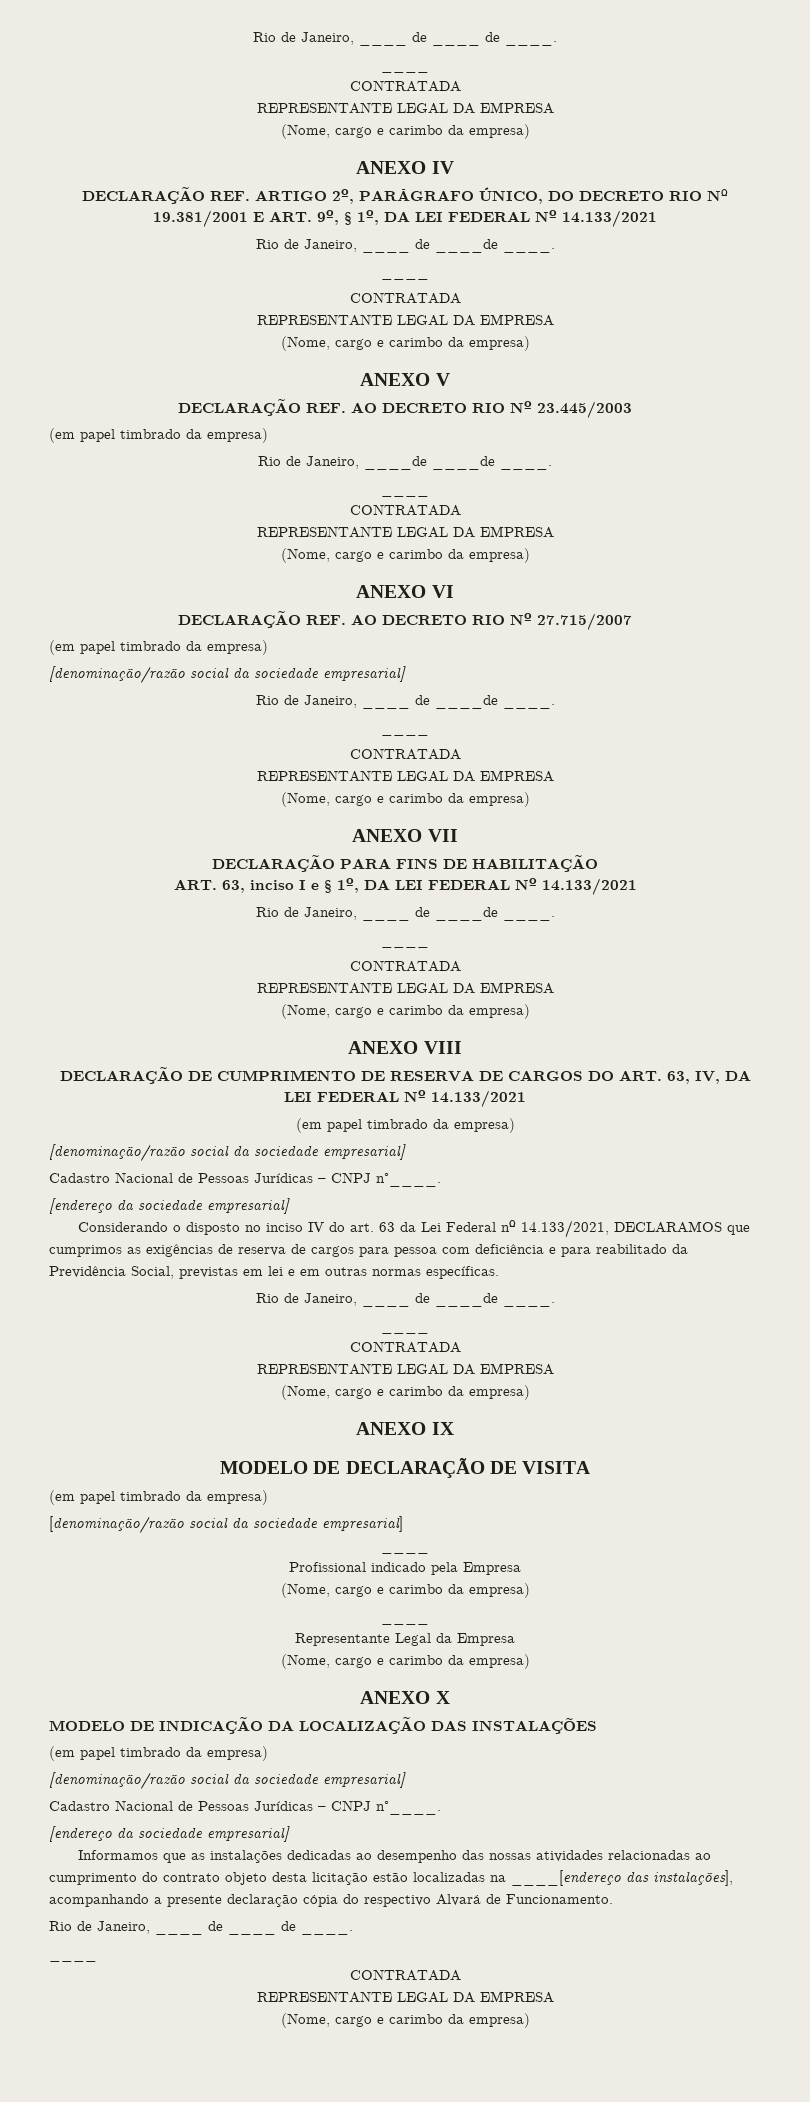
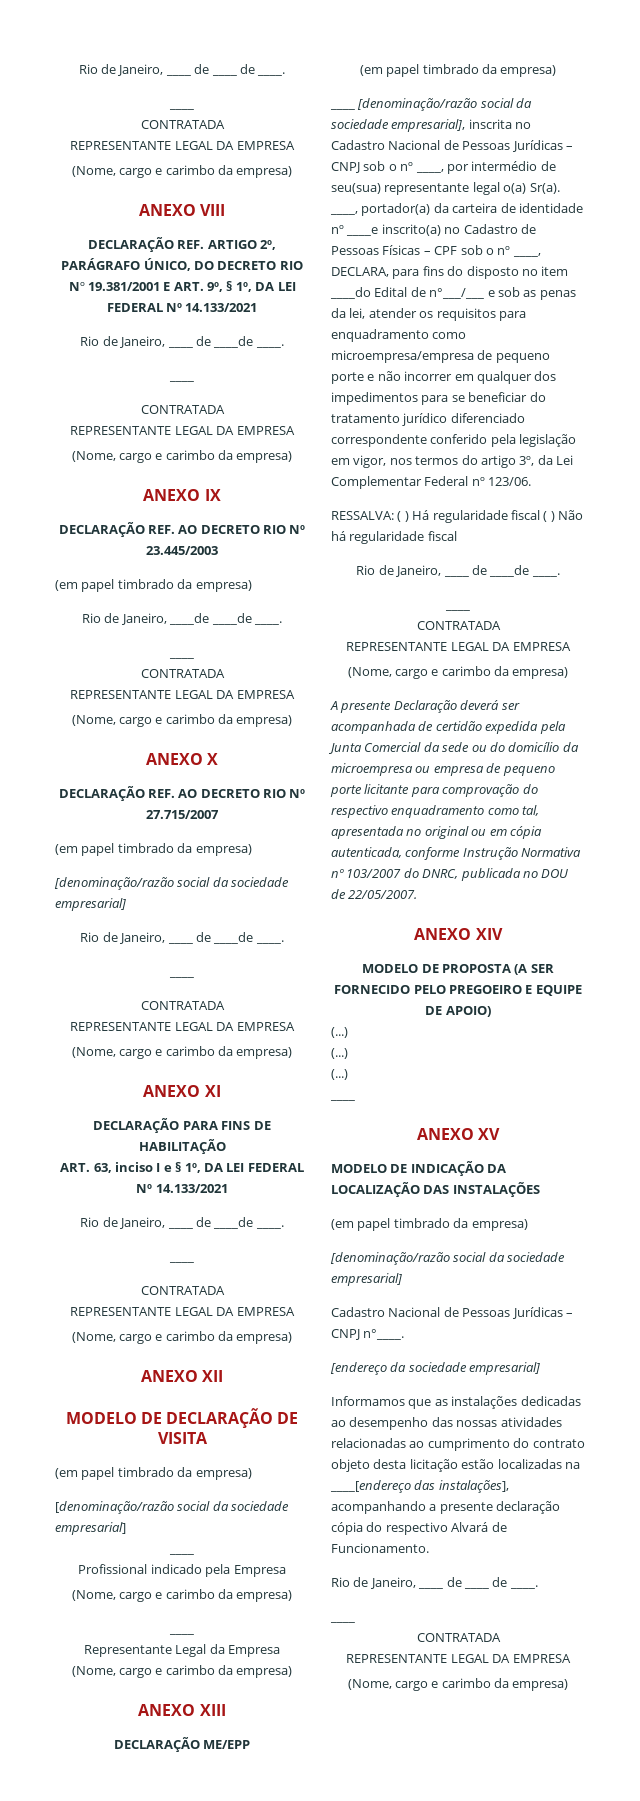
[431,161,454,174] IV -> [200,204,226,216] VIII
[435,373,450,386] V -> [204,489,221,501] IX
[431,585,454,598] VI -> [207,753,219,765] X
[427,829,458,842] VII -> [204,1085,221,1097] XI
[423,1041,462,1054] [59,1067,751,1084] [284,1090,526,1107] [295,1118,515,1133] [49,1144,406,1162] [49,1172,441,1187] [49,1198,290,1214] [77,1220,750,1238] [49,1244,688,1257] [49,1266,499,1279] [255,1293,410,1307] [414,1293,555,1307] [381,1330,429,1334] [349,1341,461,1353] [256,1363,554,1375] [280,1385,530,1400] [356,1422,454,1435] VIII // DECLARAÇÃO DE CUMPRIMENTO DE RESERVA DE CARGOS DO ART. 63, IV, DA LEI FEDERAL Nº 14.133/2021 // (em papel timbrado da empresa) // [denominação/razão social da sociedade empresarial] // Cadastro Nacional de Pessoas Jurídicas – CNPJ n°____. // [endereço da sociedade empresarial] // Considerando o disposto no inciso IV do art. 63 da Lei Federal nº 14.133/2021, DECLARAMOS que cumprimos as exigências de reserva de cargos para pessoa com deficiência e para reabilitado da Previdência Social, previstas em lei e em outras normas específicas. // Rio de Janeiro, ____ de ____de ____. // ____ // CONTRATADA // REPRESENTANTE LEGAL DA EMPRESA // (Nome, cargo e carimbo da empresa) // ANEXO IX -> [202,1370,224,1382] XII
[435,1691,450,1704] X -> [199,1704,226,1716] [113,1737,251,1752] [359,64,557,77] [330,98,533,111] [331,119,532,132] [331,140,573,152] [331,161,556,174] [331,182,560,195] [330,203,583,216] [331,224,536,236] [331,245,541,257] [331,266,569,279] [330,287,576,300] [331,308,526,321] [331,329,467,342] [331,350,550,363] [331,371,557,384] [331,392,546,405] [331,413,525,426] [331,434,577,447] [331,455,573,468] [331,476,532,489] [331,510,583,523] [331,531,457,544] [356,565,469,577] [471,565,560,577] [445,609,470,611] [416,621,501,630] [346,642,571,651] [347,666,569,679] [330,700,520,713] [331,721,566,734] [328,742,579,754] [331,763,555,776] [330,784,538,797] [331,805,540,818] [331,826,542,839] [331,847,582,860] [331,868,569,881] [331,889,418,899] [414,928,503,940] [362,964,554,975] [334,985,582,996] [425,1006,491,1017] [331,1027,348,1038] [331,1048,348,1059] [331,1069,348,1080] [330,1099,355,1101] [416,1128,501,1140] XIII // DECLARAÇÃO ME/EPP // (em papel timbrado da empresa) // ____ [denominação/razão social da sociedade empresarial], inscrita no Cadastro Nacional de Pessoas Jurídicas – CNPJ sob o nº ____, por intermédio de seu(sua) representante legal o(a) Sr(a). ____, portador(a) da carteira de identidade nº ____e inscrito(a) no Cadastro de Pessoas Físicas – CPF sob o nº ____, DECLARA, para fins do disposto no item ____do Edital de n°___/___ e sob as penas da lei, atender os requisitos para enquadramento como microempresa/empresa de pequeno porte e não incorrer em qualquer dos impedimentos para se beneficiar do tratamento jurídico diferenciado correspondente conferido pela legislação em vigor, nos termos do artigo 3º, da Lei Complementar Federal nº 123/06. // RESSALVA: ( ) Há regularidade fiscal ( ) Não há regularidade fiscal // Rio de Janeiro, ____ de ____de ____. // ____ // CONTRATADA // REPRESENTANTE LEGAL DA EMPRESA // (Nome, cargo e carimbo da empresa) // A presente Declaração deverá ser acompanhada de certidão expedida pela Junta Comercial da sede ou do domicílio da microempresa ou empresa de pequeno porte licitante para comprovação do respectivo enquadramento como tal, apresentada no original ou em cópia autenticada, conforme Instrução Normativa nº 103/2007 do DNRC, publicada no DOU de 22/05/2007. // ANEXO XIV // MODELO DE PROPOSTA (A SER FORNECIDO PELO PREGOEIRO E EQUIPE DE APOIO) // (...) // (...) // (...) // ____ // ANEXO XV

